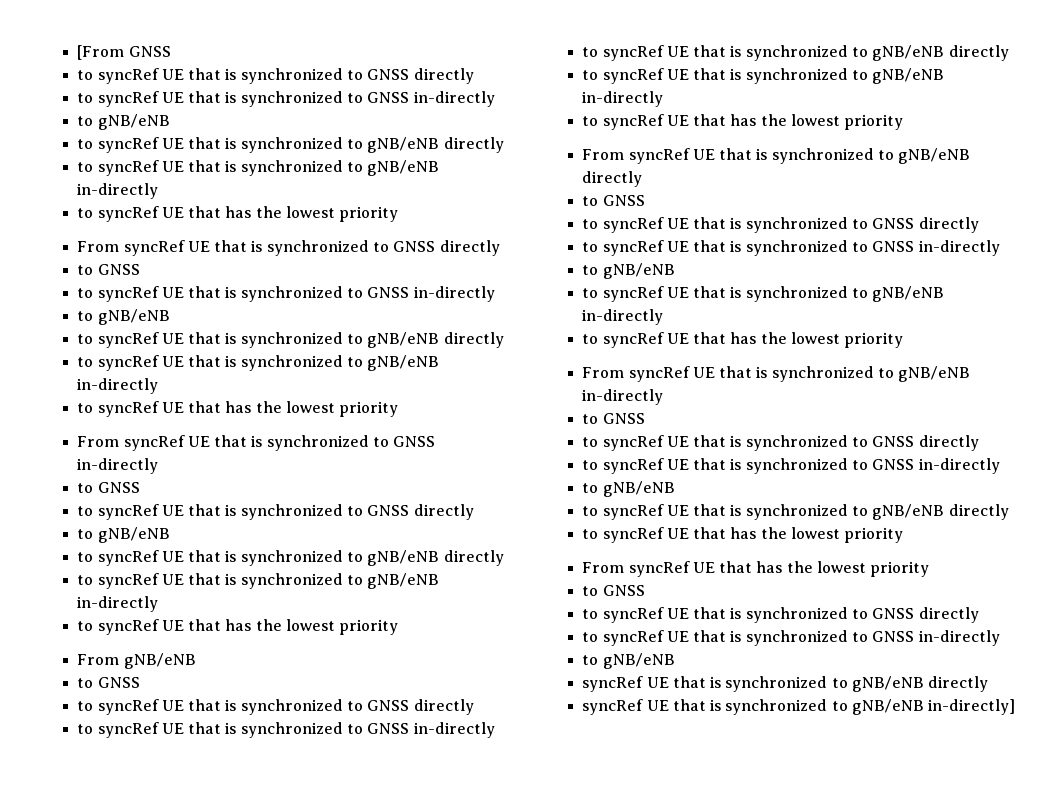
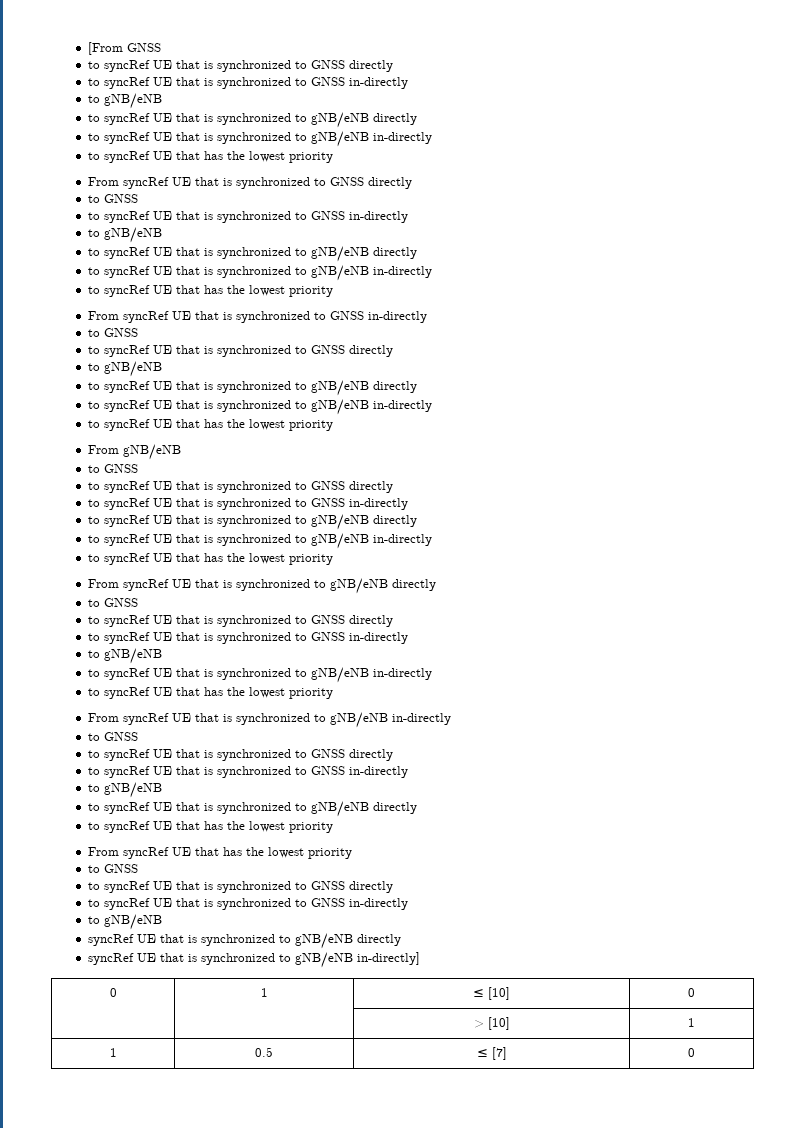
(1016, 707) none -> [109,988,117,997] [260,988,268,997] [473,987,511,1000] [688,988,695,997] [473,1017,510,1030] [688,1018,695,1027] [109,1048,117,1057] [255,1047,273,1057] [476,1047,507,1060] [688,1048,695,1057] // 0 | 1 | ≤ [10] | 0 // | | > [10] | 1 // 1 | 0.5 | ≤ [7] | 0

